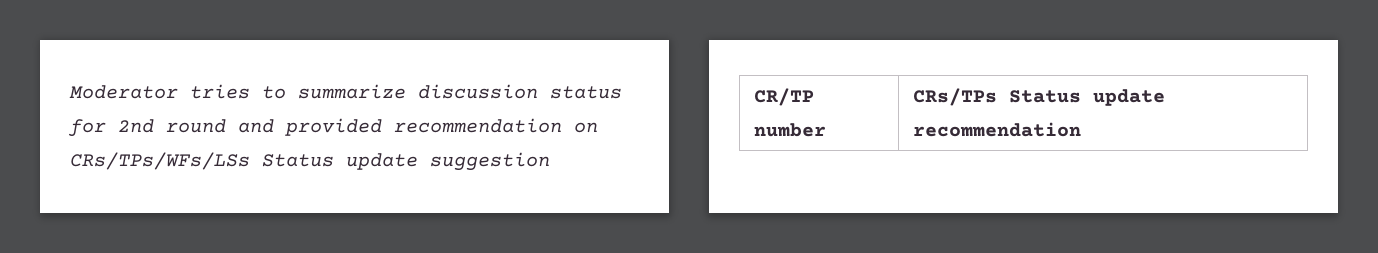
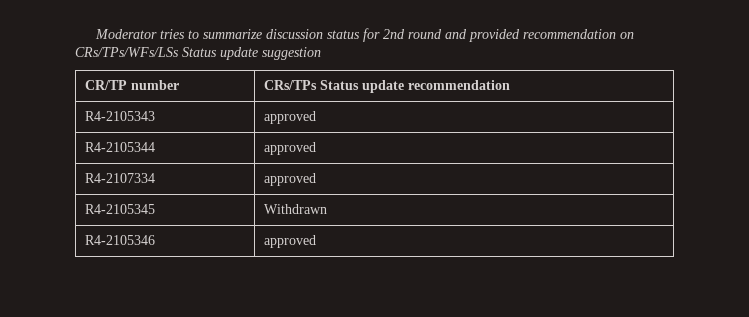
(1081, 129) none -> [84,111,155,121] [263,111,316,124] [84,142,155,152] [263,142,316,155] [84,173,155,183] [263,173,316,186] [84,204,155,214] [263,204,327,214] [84,235,155,245] [263,235,316,248] // R4-2105343 | approved // R4-2105344 | approved // R4-2107334 | approved // R4-2105345 | Withdrawn // R4-2105346 | approved

